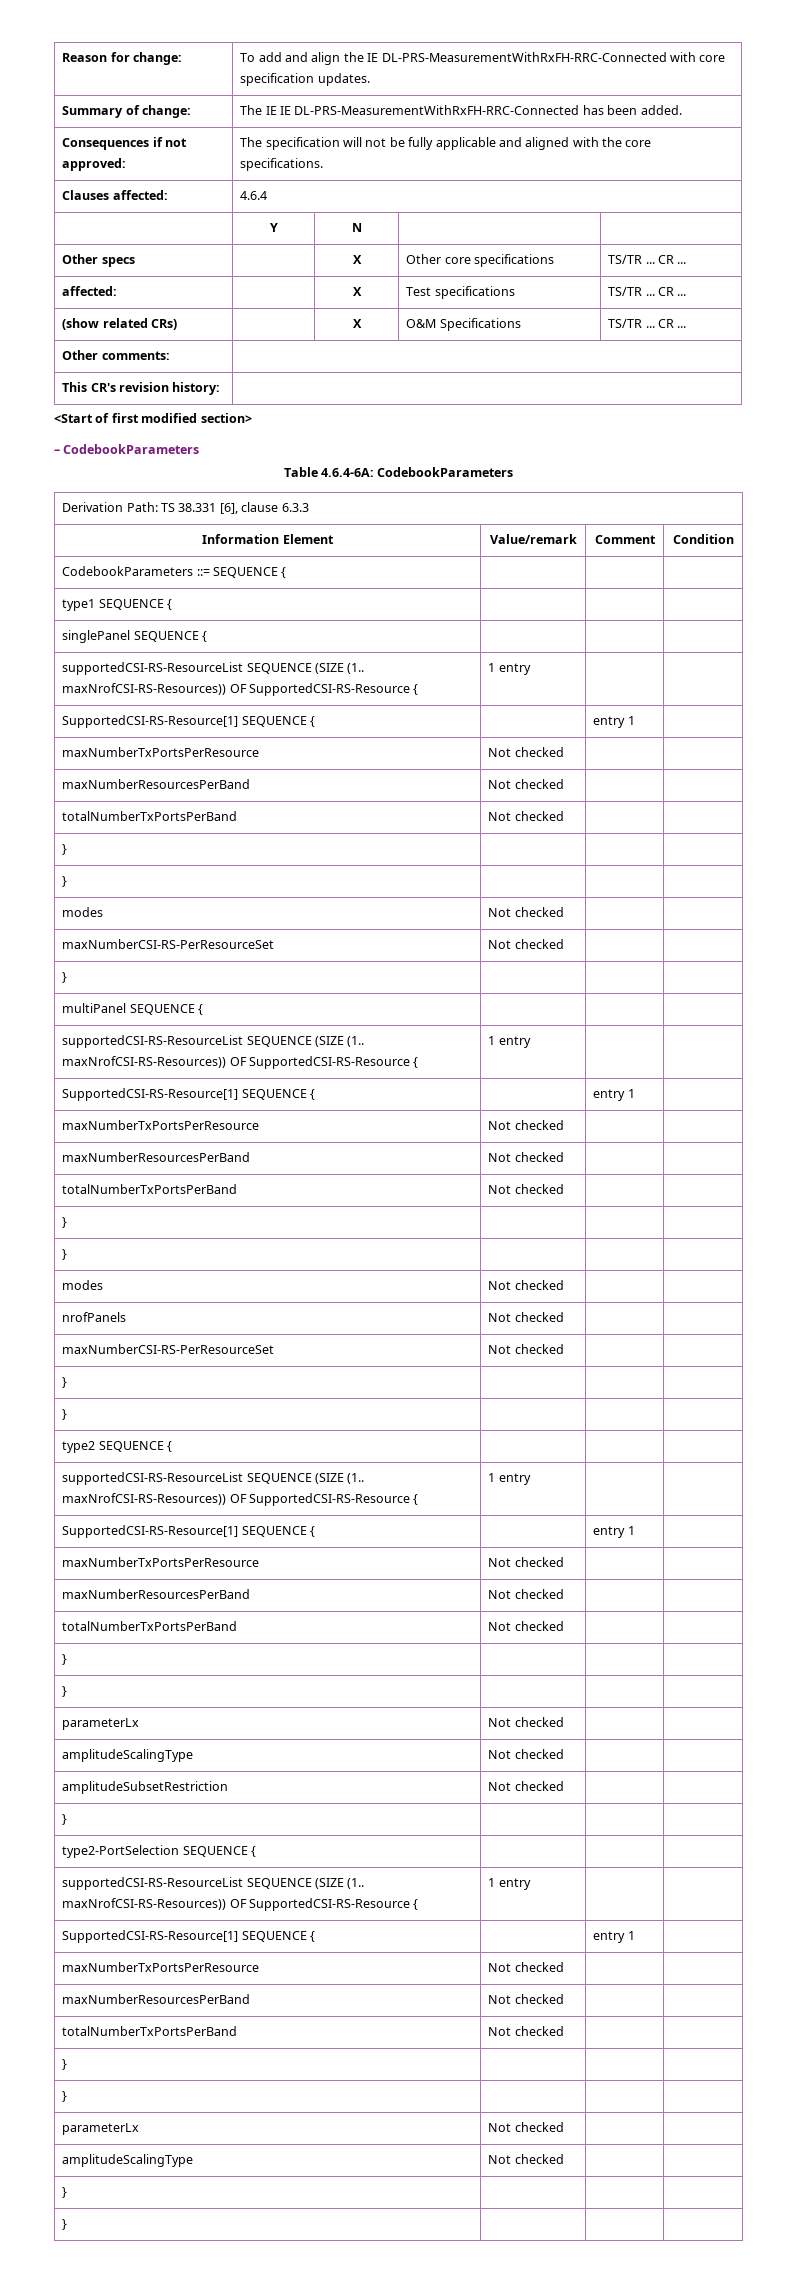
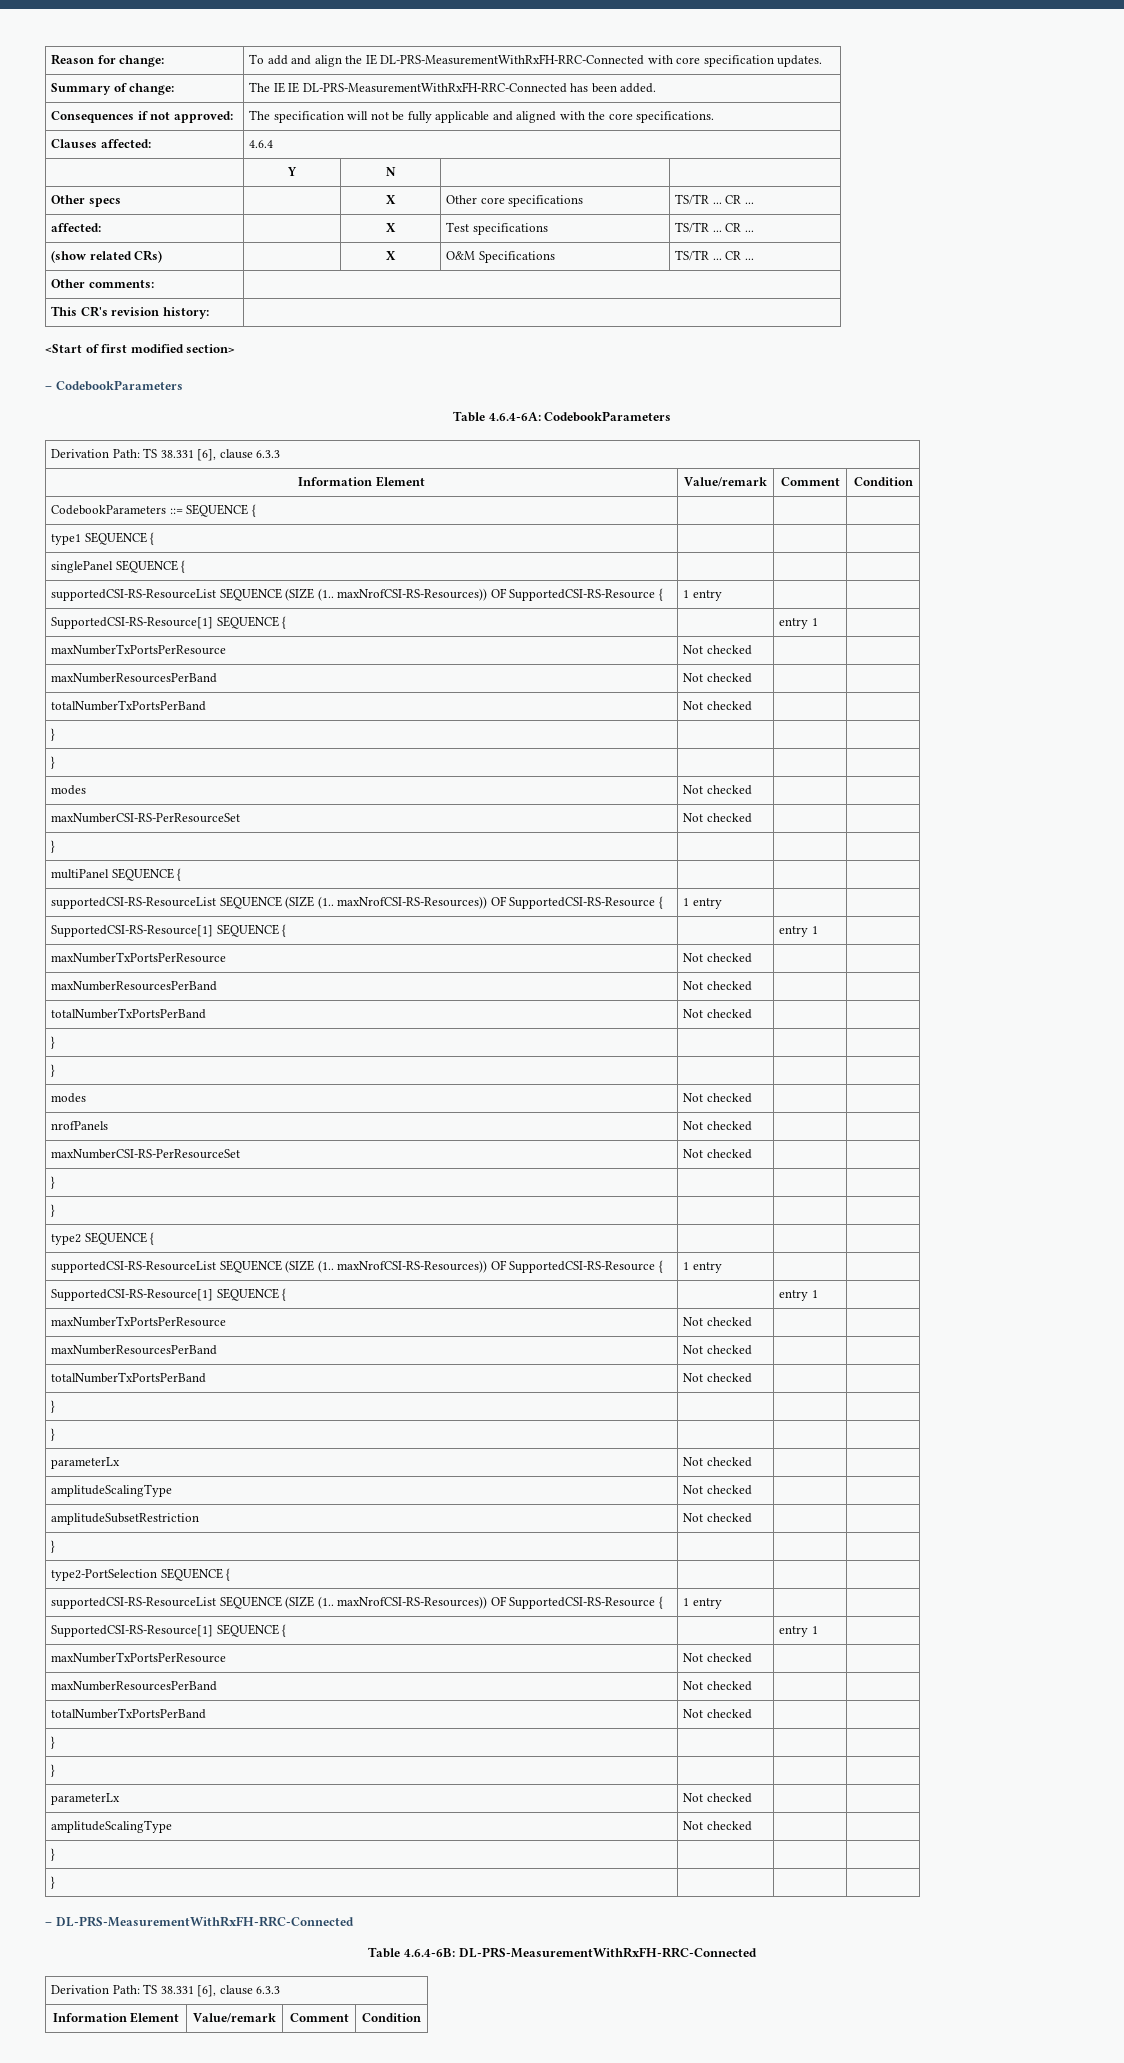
(68, 2224) none -> [45,1916,354,1927] [368,1947,757,1958] [51,1984,281,1997] [52,2012,180,2023] [193,2013,276,2023] [289,2013,349,2022] [362,2013,421,2022] // – DL-PRS-MeasurementWithRxFH-RRC-Connected // Table 4.6.4-6B: DL-PRS-MeasurementWithRxFH-RRC-Connected // Derivation Path: TS 38.331 [6], clause 6.3.3 // Information Element | Value/remark | Comment | Condition

